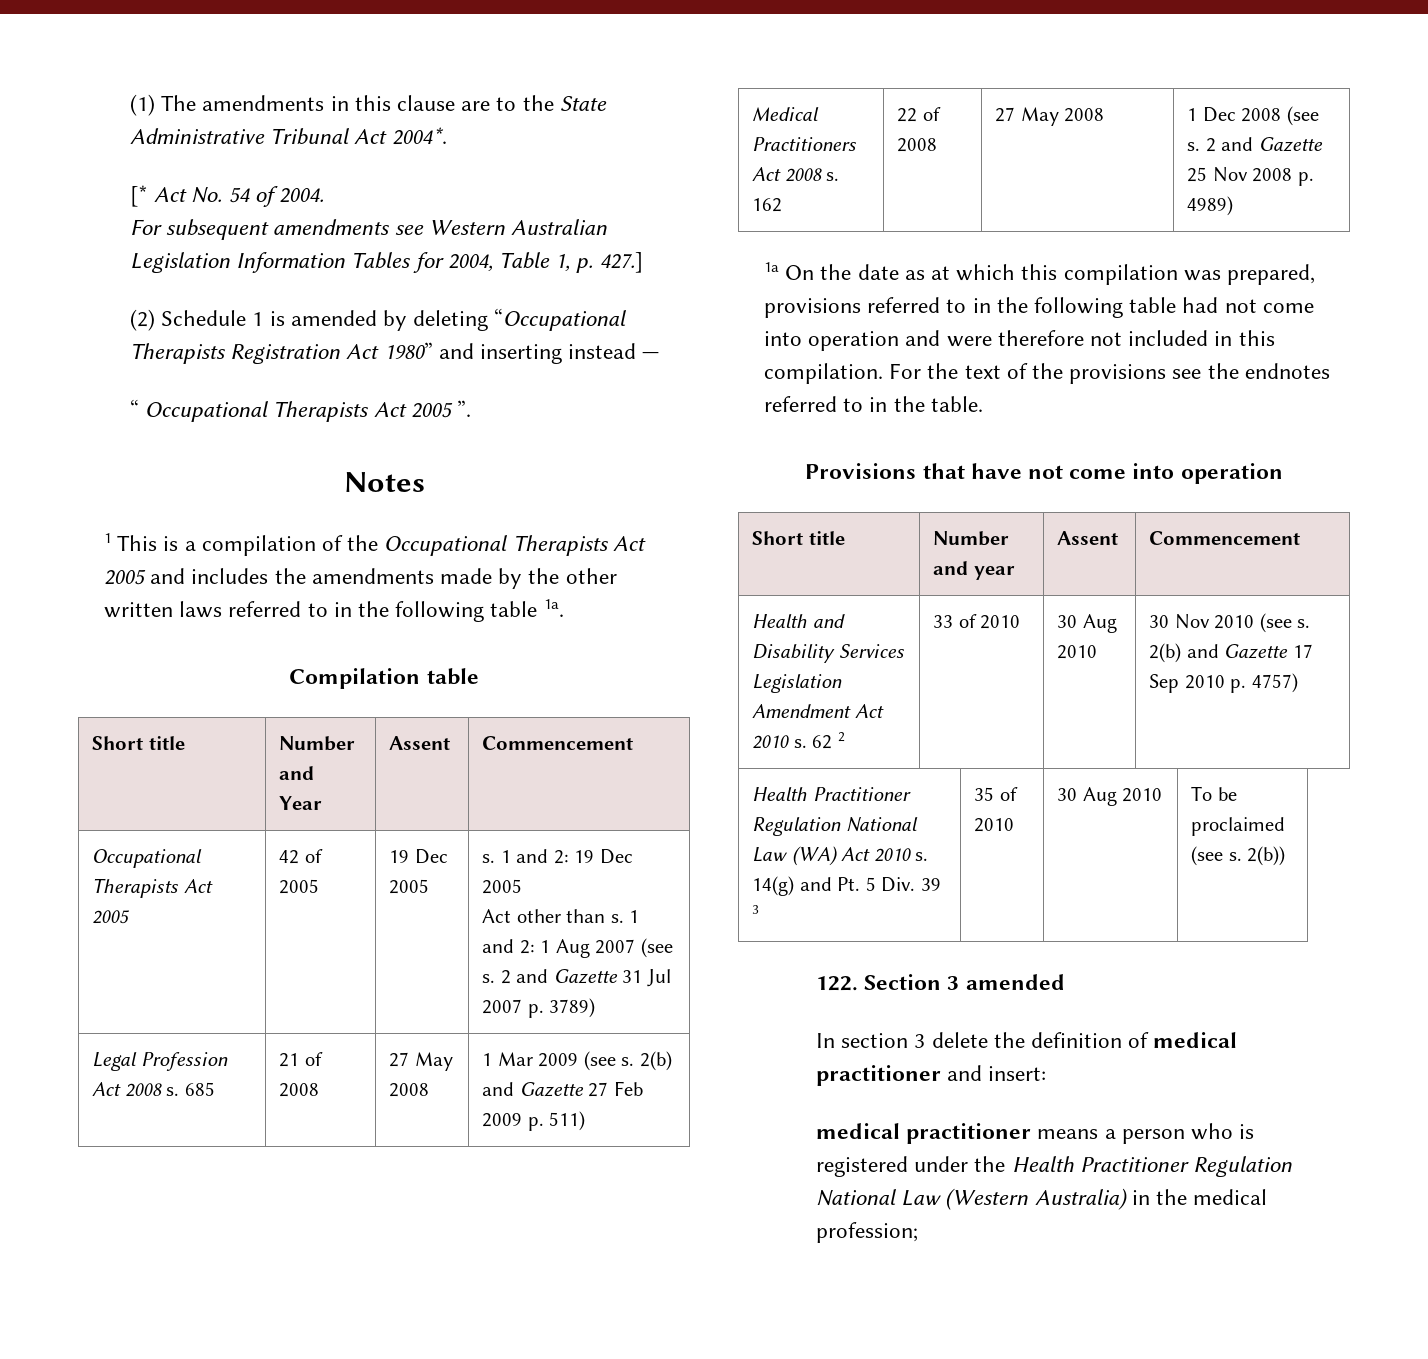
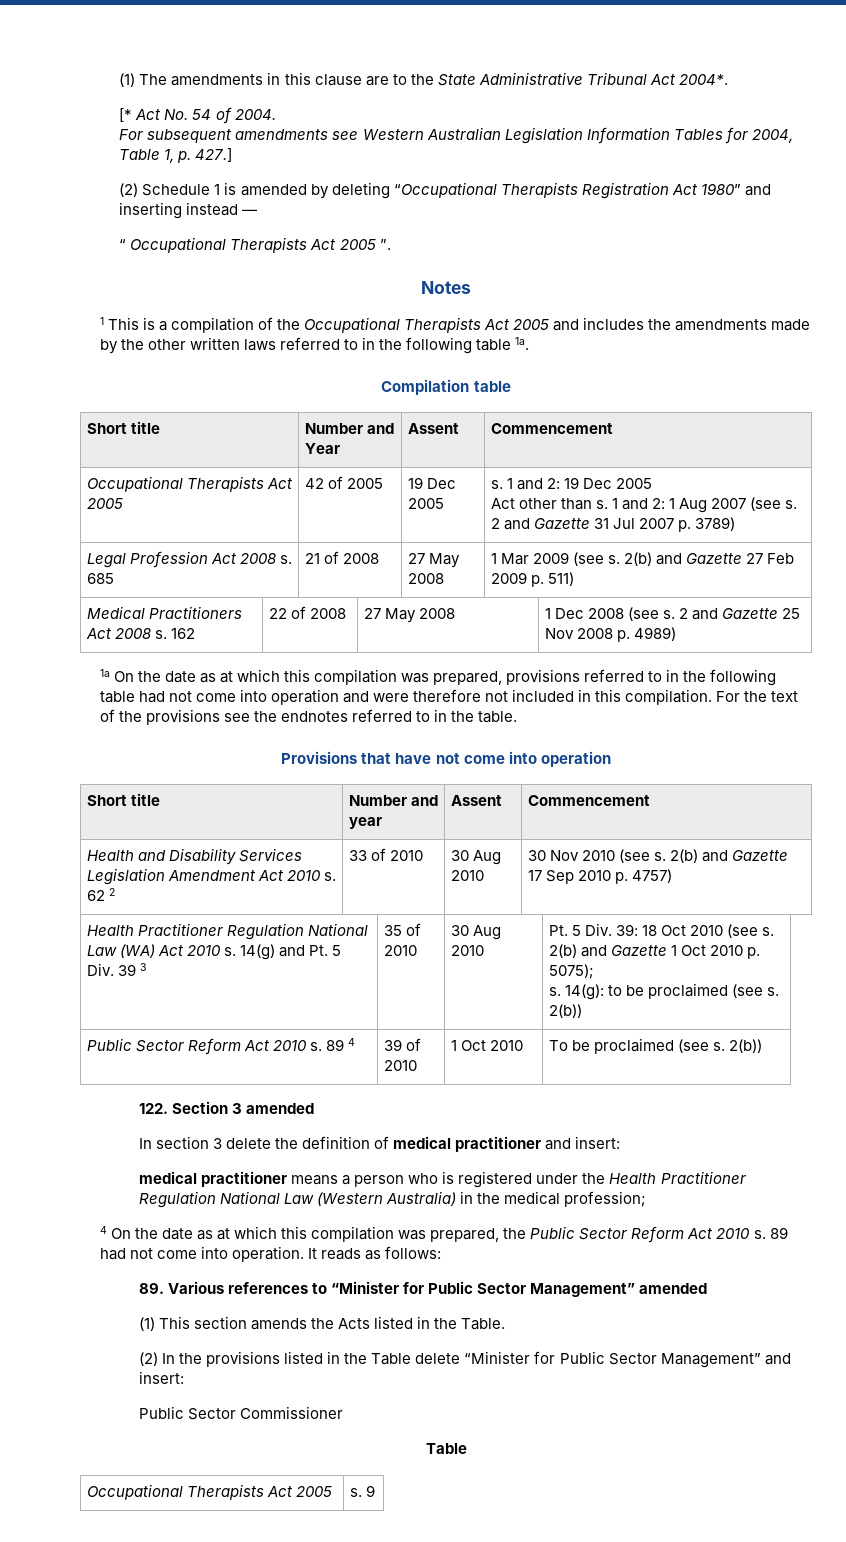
(1163, 795) none -> [548,923,775,938] [548,944,760,959] [548,964,594,979] [548,983,779,1000] [548,1004,582,1018] [86,1038,356,1055] [383,1038,421,1051] [383,1060,417,1071] [450,1040,523,1051] | Pt. 5 Div. 39: 18 Oct 2010 (see s. 2(b) and Gazette 1 Oct 2010 p. 5075); // s. 14(g): to be proclaimed (see s. 2(b)) // Public Sector Reform Act 2010 s. 89 4 | 39 of 2010 | 1 Oct 2010
(918, 1232) none -> [99,1226,788,1243] [99,1246,442,1262] [138,1281,708,1297] [138,1316,506,1331] [138,1351,791,1368] [138,1371,184,1384] [138,1406,344,1420] [425,1443,467,1454] [86,1484,332,1500] [349,1485,375,1497] // 4 On the date as at which this compilation was prepared, the Public Sector Reform Act 2010 s. 89 had not come into operation. It reads as follows: // 89. Various references to “Minister for Public Sector Management” amended // (1) This section amends the Acts listed in the Table. // (2) In the provisions listed in the Table delete “Minister for Public Sector Management” and insert: // Public Sector Commissioner // Table // Occupational Therapists Act 2005 | s. 9

